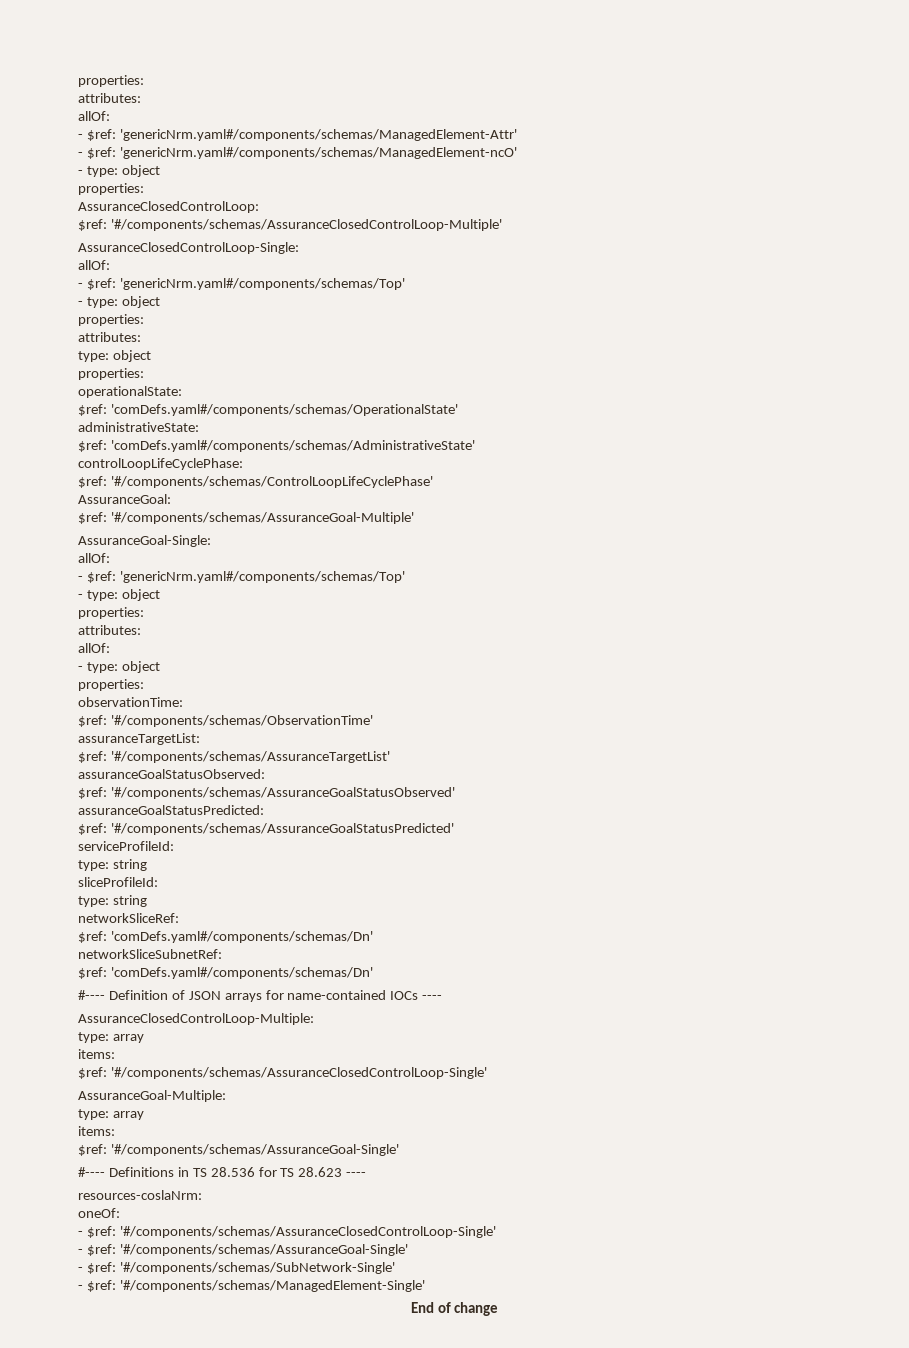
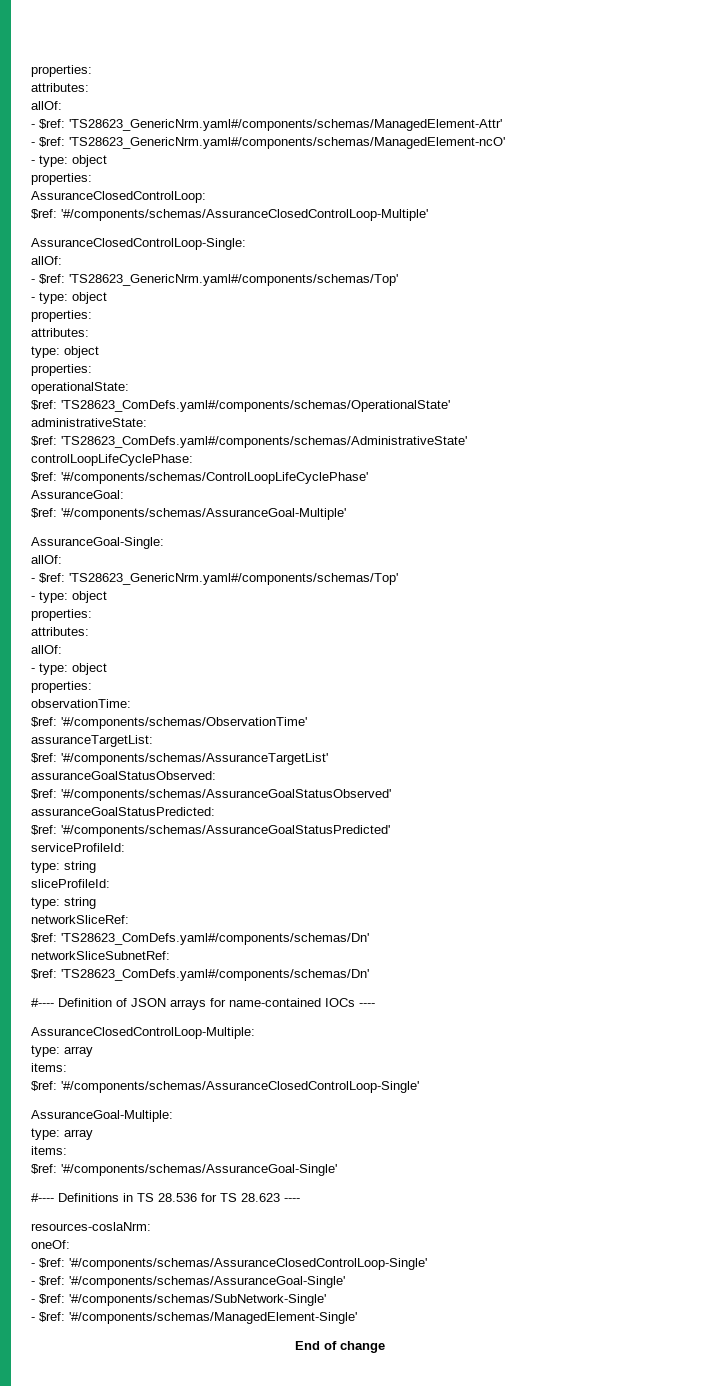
[119,129,517,141] [78,147,517,159] 'genericNrm.yaml#/components/schemas/ManagedElement-Attr' // - $ref: 'genericNrm.yaml#/components/schemas/ManagedElement-ncO' -> [69,119,502,131] [31,137,505,149] 'TS28623_GenericNrm.yaml#/components/schemas/ManagedElement-Attr' // - $ref: 'TS28623_GenericNrm.yaml#/components/schemas/ManagedElement-ncO'
[119,278,405,290] 'genericNrm.yaml#/components/schemas/Top' -> [69,274,398,286] 'TS28623_GenericNrm.yaml#/components/schemas/Top'
[110,404,458,416] 'comDefs.yaml#/components/schemas/OperationalState' -> [61,400,450,412] 'TS28623_ComDefs.yaml#/components/schemas/OperationalState'
[110,440,475,452] 'comDefs.yaml#/components/schemas/AdministrativeState' -> [61,436,467,448] 'TS28623_ComDefs.yaml#/components/schemas/AdministrativeState'
[119,571,405,583] 'genericNrm.yaml#/components/schemas/Top' -> [69,573,398,585] 'TS28623_GenericNrm.yaml#/components/schemas/Top'
[110,931,373,943] 'comDefs.yaml#/components/schemas/Dn' -> [61,933,369,945] 'TS28623_ComDefs.yaml#/components/schemas/Dn'
[110,967,373,979] 'comDefs.yaml#/components/schemas/Dn' -> [61,969,369,981] 'TS28623_ComDefs.yaml#/components/schemas/Dn'

